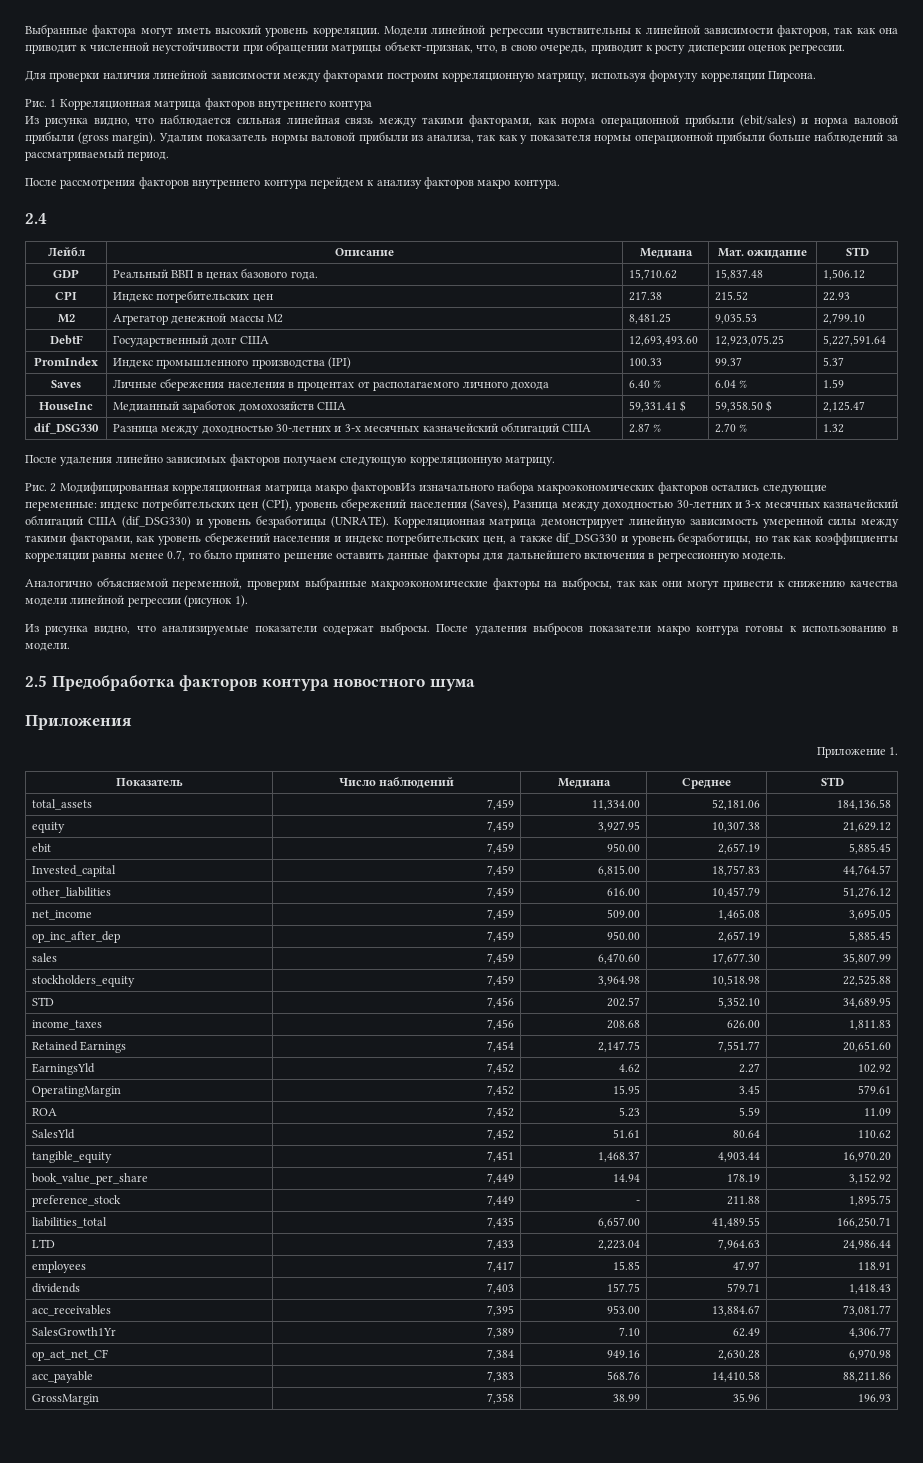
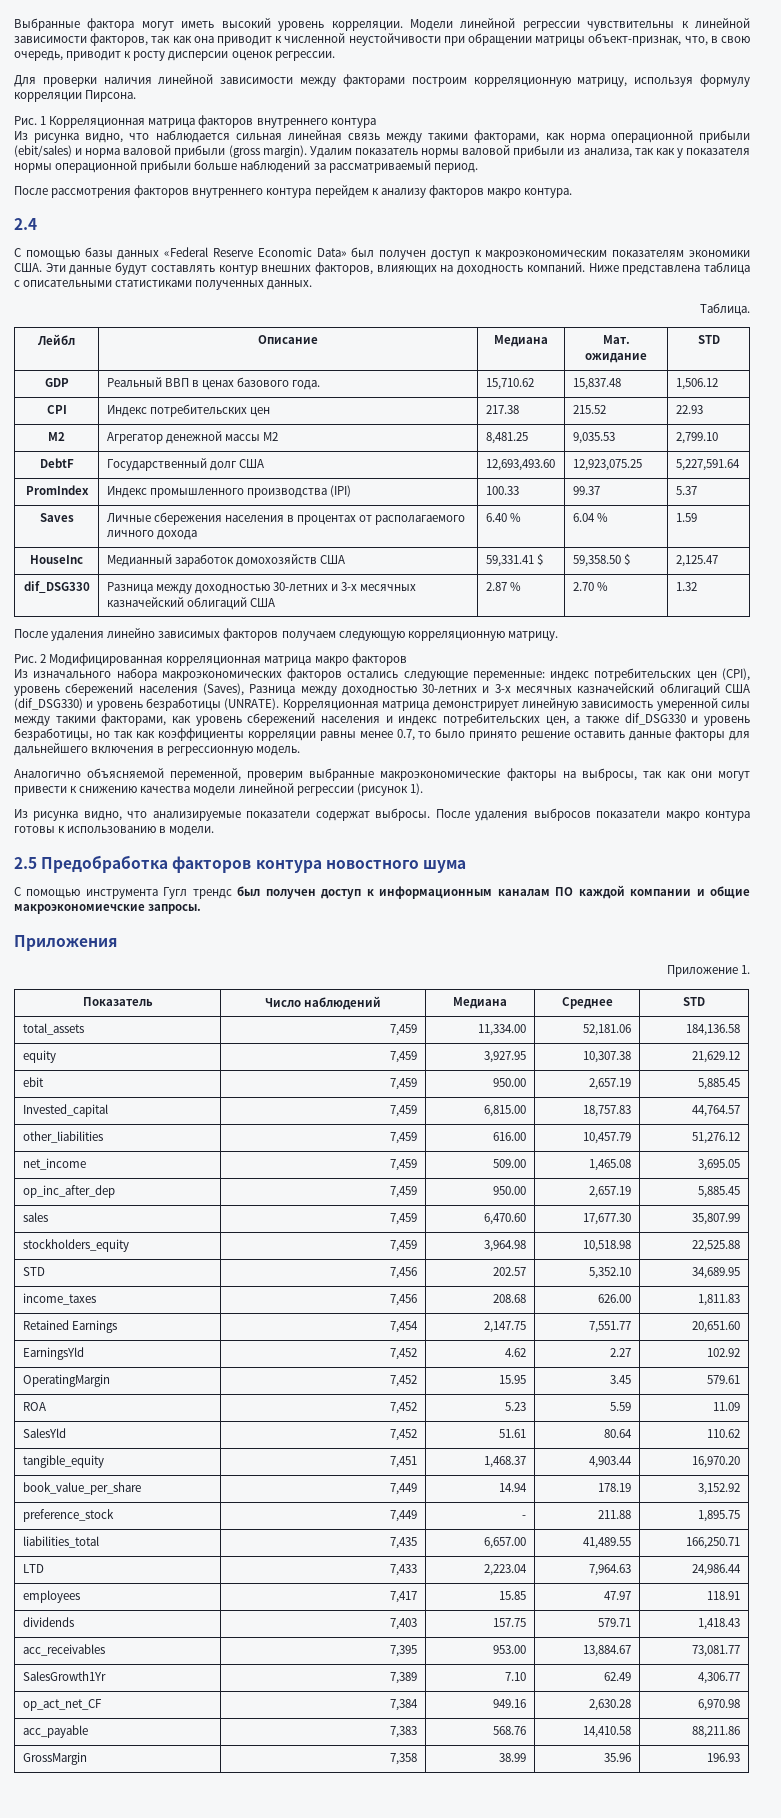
(47, 218) none -> [14,247,750,260] [14,262,750,275] [14,280,313,290] [700,303,750,316] // С помощью базы данных «Federal Reserve Economic Data» был получен доступ к макроэкономическим показателям экономики США. Эти данные будут составлять контур внешних факторов, влияющих на доходность компаний. Ниже представлена таблица с описательными статистиками полученных данных. // Таблица.
[351,482,416,494] факторовИз -> [351,653,407,666] [14,669,28,678] факторов // Из
(475, 685) none -> [14,885,750,899] [14,904,202,914] // С помощью инструмента Гугл трендс был получен доступ к информационным каналам ПО каждой компании и общие макроэкономиечские запросы.

